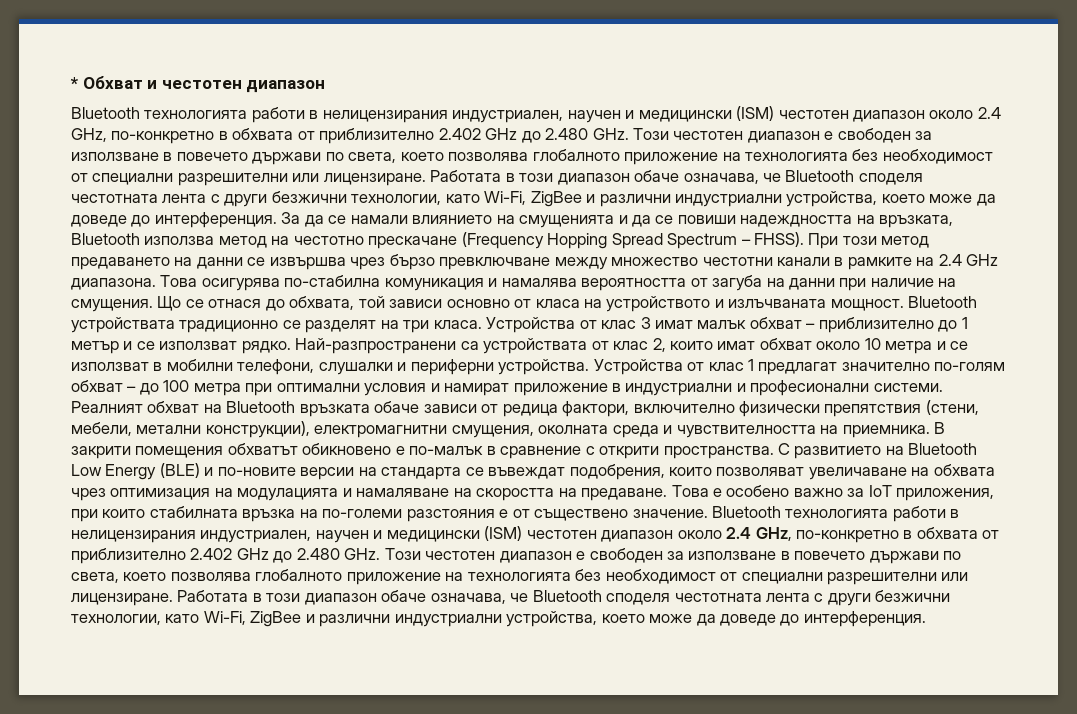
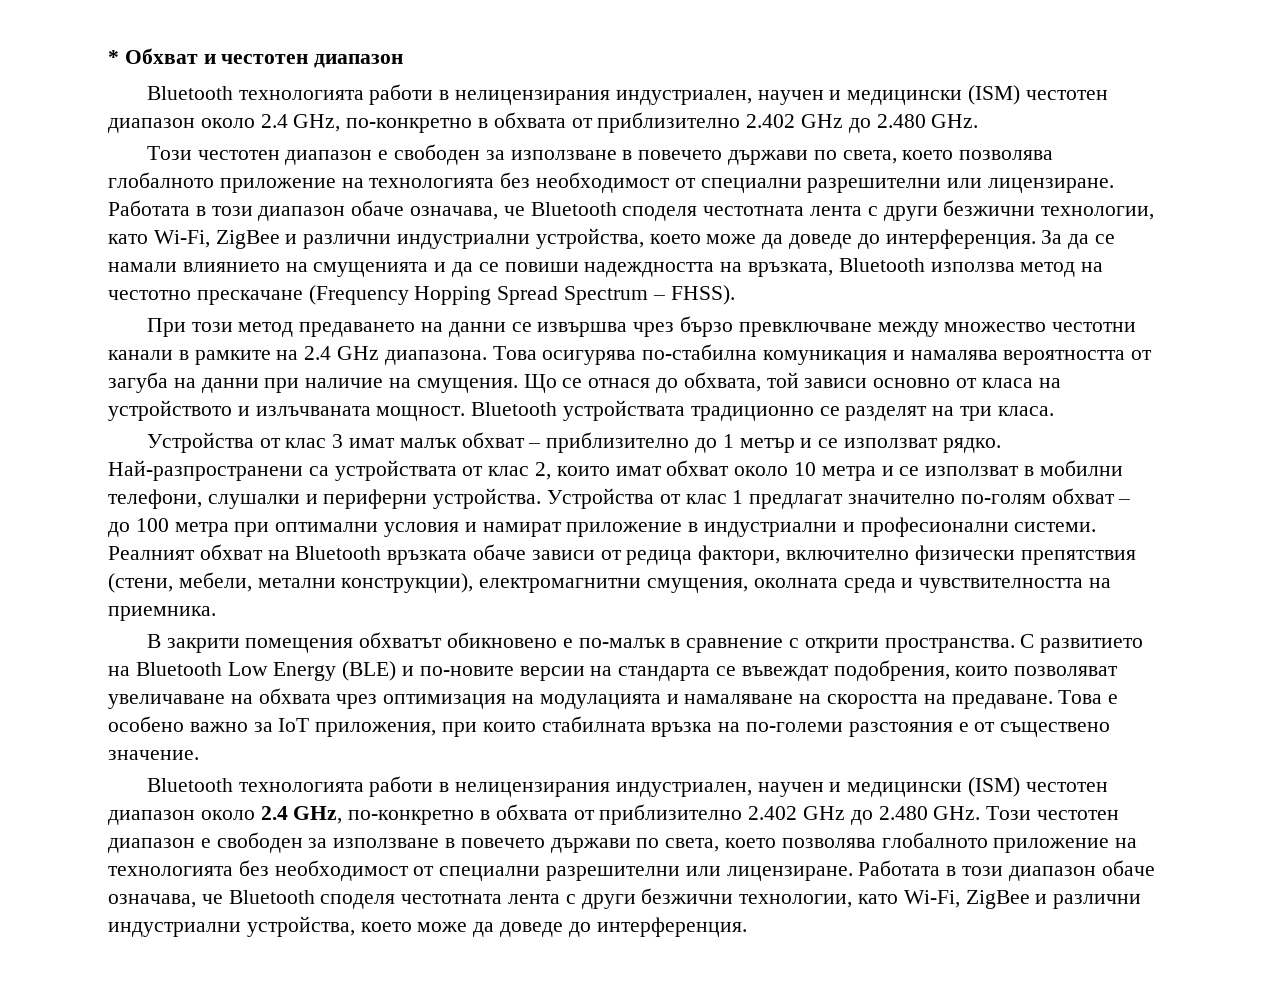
(629, 134) none -> (979, 121) //
(805, 239) none -> (735, 295) //
(482, 324) none -> (1054, 411) //
(930, 431) none -> (216, 613) //
(708, 513) none -> (199, 755) //

